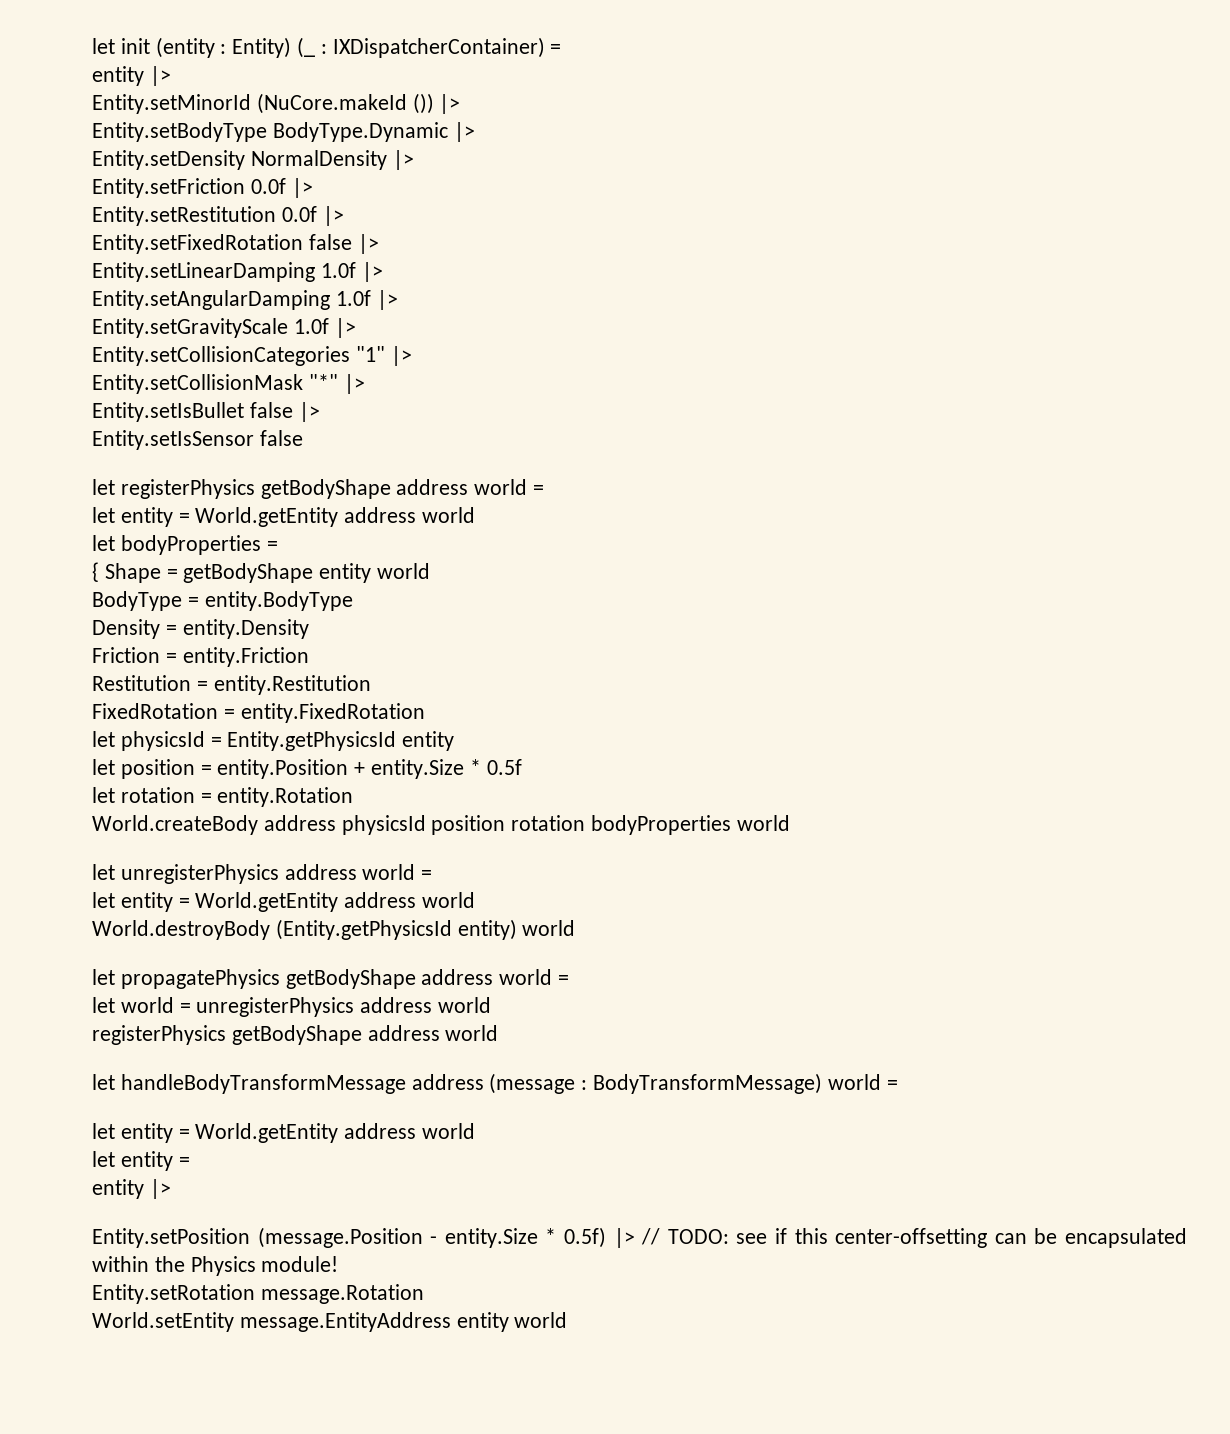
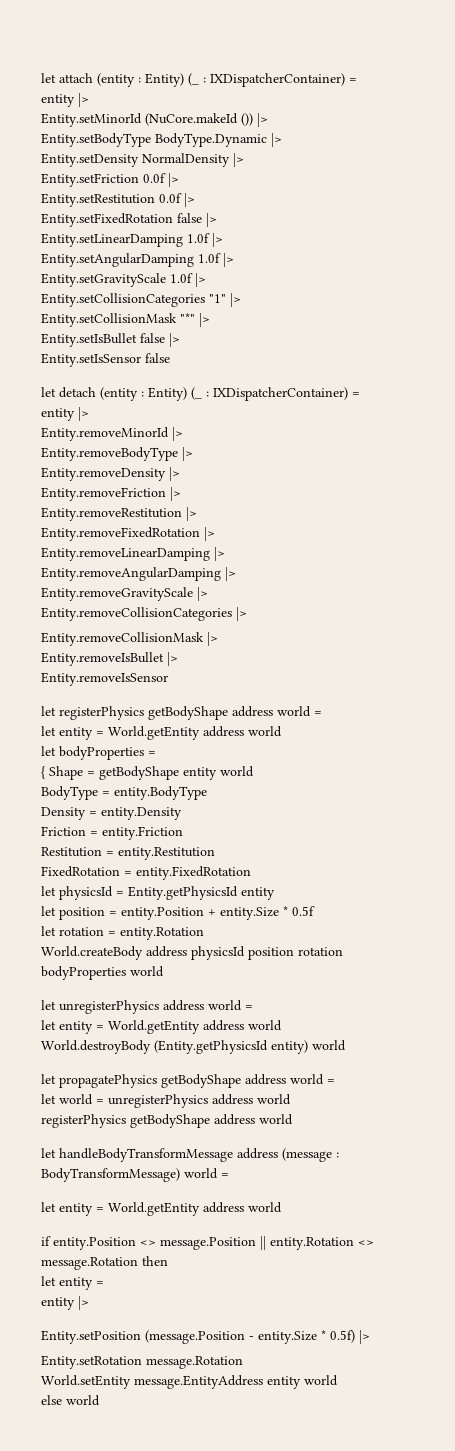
[92,38,150,54] let init -> [41,73,93,83] let attach
(303, 438) none -> [41,387,360,401] [41,407,89,421] [41,427,183,441] [41,447,193,461] [41,467,180,481] [41,487,181,501] [41,507,197,521] [41,527,215,541] [41,547,225,561] [41,567,236,581] [41,587,208,601] [41,607,247,621] [41,632,218,646] [41,652,178,666] [41,672,168,686] // let detach (entity : Entity) (_ : IXDispatcherContainer) = // entity |> // Entity.removeMinorId |> // Entity.removeBodyType |> // Entity.removeDensity |> // Entity.removeFriction |> // Entity.removeRestitution |> // Entity.removeFixedRotation |> // Entity.removeLinearDamping |> // Entity.removeAngularDamping |> // Entity.removeGravityScale |> // Entity.removeCollisionCategories |> // Entity.removeCollisionMask |> // Entity.removeIsBullet |> // Entity.removeIsSensor
(476, 1131) none -> [41,1236,374,1250] [41,1256,168,1270] // if entity.Position <> message.Position || entity.Rotation <> message.Rotation then
[641,1228,1188,1248] [92,1256,339,1276] // TODO: see if this center-offsetting can be encapsulated within the Physics module! -> (370, 1337) none
(568, 1320) none -> [41,1395,100,1406] // else world

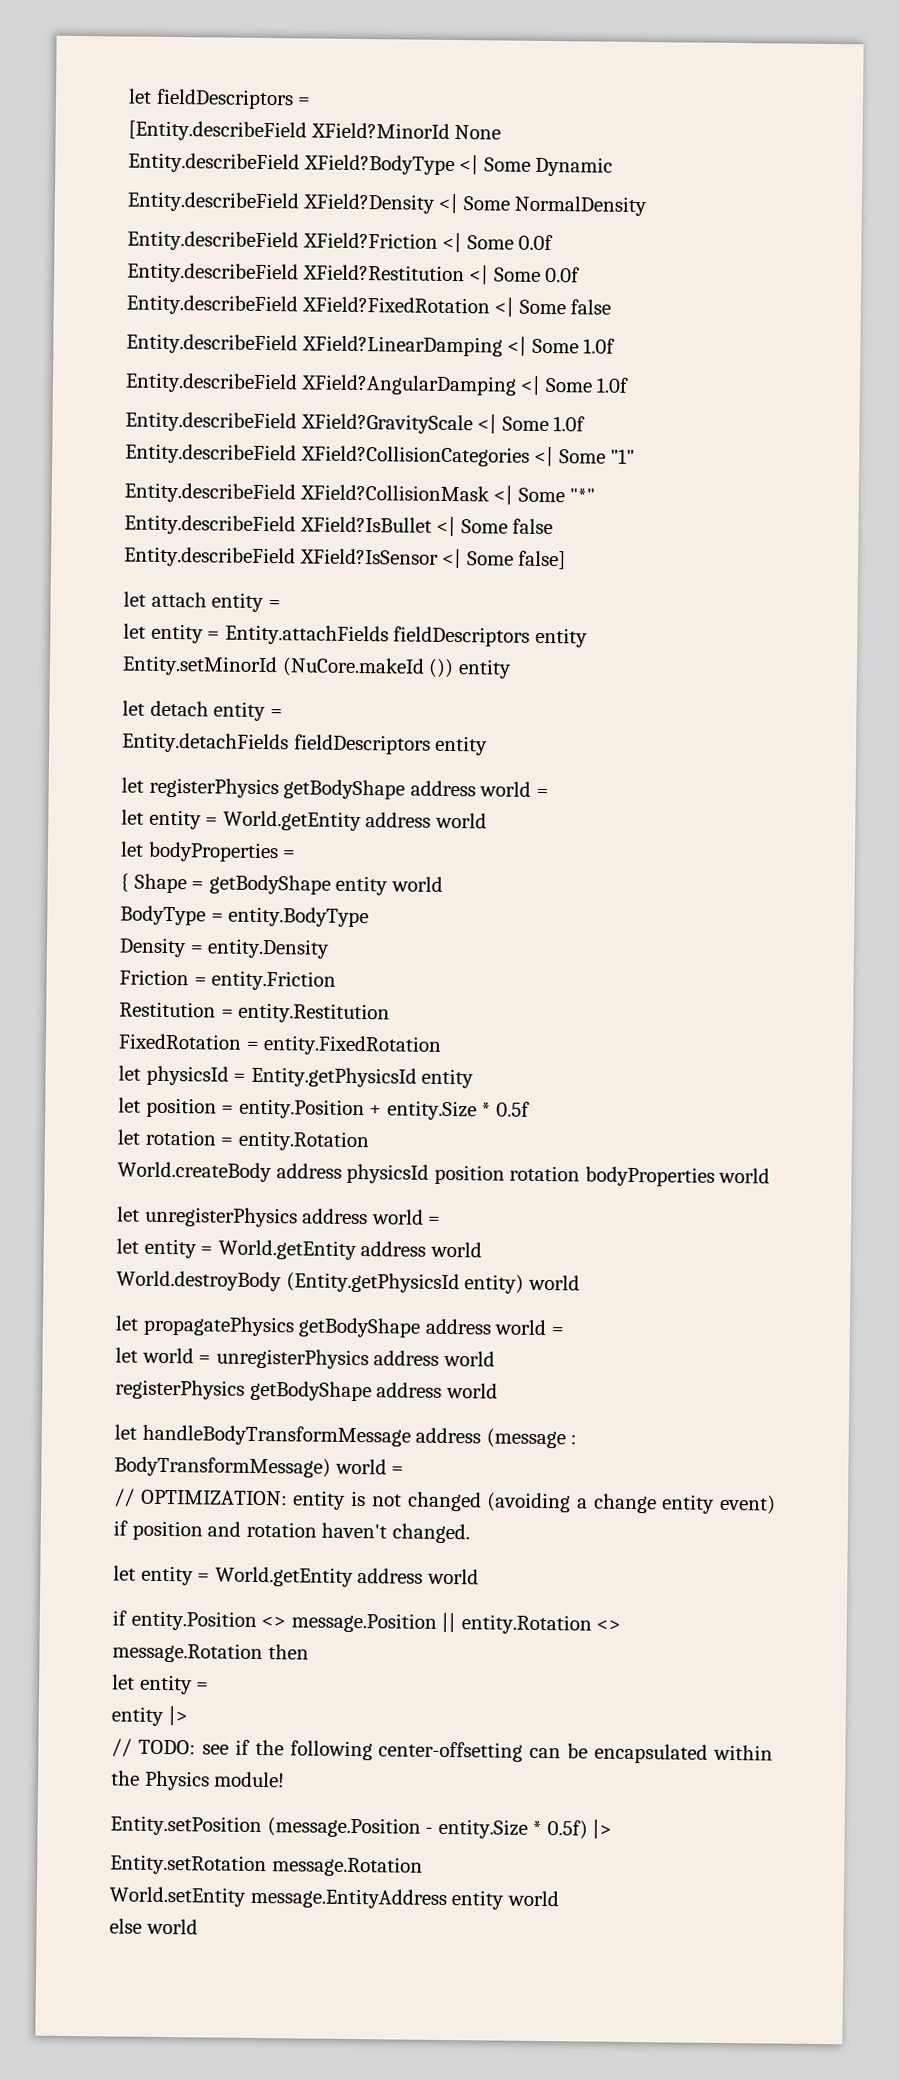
[41,73,357,87] [41,93,89,107] [41,113,268,127] [41,133,282,147] [41,153,244,167] [41,173,179,187] [41,193,195,207] [41,213,217,227] [41,233,223,247] [41,253,234,267] [41,273,206,287] [41,293,241,307] [41,313,210,327] [41,333,180,347] [41,353,170,367] [41,387,360,401] [41,407,89,421] [41,427,183,441] [41,447,193,461] [41,467,180,481] [41,487,181,501] [41,507,197,521] [41,527,215,541] [41,547,225,561] [41,567,236,581] [41,587,208,601] [41,607,247,621] [41,632,218,646] [41,652,178,666] [41,672,168,686] let attach (entity : Entity) (_ : IXDispatcherContainer) = // entity |> // Entity.setMinorId (NuCore.makeId ()) |> // Entity.setBodyType BodyType.Dynamic |> // Entity.setDensity NormalDensity |> // Entity.setFriction 0.0f |> // Entity.setRestitution 0.0f |> // Entity.setFixedRotation false |> // Entity.setLinearDamping 1.0f |> // Entity.setAngularDamping 1.0f |> // Entity.setGravityScale 1.0f |> // Entity.setCollisionCategories "1" |> // Entity.setCollisionMask "*" |> // Entity.setIsBullet false |> // Entity.setIsSensor false // let detach (entity : Entity) (_ : IXDispatcherContainer) = // entity |> // Entity.removeMinorId |> // Entity.removeBodyType |> // Entity.removeDensity |> // Entity.removeFriction |> // Entity.removeRestitution |> // Entity.removeFixedRotation |> // Entity.removeLinearDamping |> // Entity.removeAngularDamping |> // Entity.removeGravityScale |> // Entity.removeCollisionCategories |> // Entity.removeCollisionMask |> // Entity.removeIsBullet |> // Entity.removeIsSensor -> [128,88,312,110] [128,120,502,142] [128,152,614,177] [127,191,648,217] [127,230,554,253] [127,262,581,285] [126,294,612,317] [126,333,616,357] [125,372,630,396] [125,411,586,435] [125,443,636,467] [124,482,596,505] [124,514,554,537] [124,546,567,570] [123,591,281,613] [123,623,588,648] [122,655,512,679] [122,700,283,722] [122,732,489,756] let fieldDescriptors = // [Entity.describeField XField?MinorId None // Entity.describeField XField?BodyType <| Some Dynamic // Entity.describeField XField?Density <| Some NormalDensity // Entity.describeField XField?Friction <| Some 0.0f // Entity.describeField XField?Restitution <| Some 0.0f // Entity.describeField XField?FixedRotation <| Some false // Entity.describeField XField?LinearDamping <| Some 1.0f // Entity.describeField XField?AngularDamping <| Some 1.0f // Entity.describeField XField?GravityScale <| Some 1.0f // Entity.describeField XField?CollisionCategories <| Some "1" // Entity.describeField XField?CollisionMask <| Some "*" // Entity.describeField XField?IsBullet <| Some false // Entity.describeField XField?IsSensor <| Some false] // let attach entity = // let entity = Entity.attachFields fieldDescriptors entity // Entity.setMinorId (NuCore.makeId ()) entity // let detach entity = // Entity.detachFields fieldDescriptors entity
(229, 1175) none -> [114,1488,776,1515] [113,1520,470,1544] // // OPTIMIZATION: entity is not changed (avoiding a change entity event) if position and rotation haven't changed.
(89, 1303) none -> [111,1738,773,1764] [111,1770,286,1791] // // TODO: see if the following center-offsetting can be encapsulated within the Physics module!

